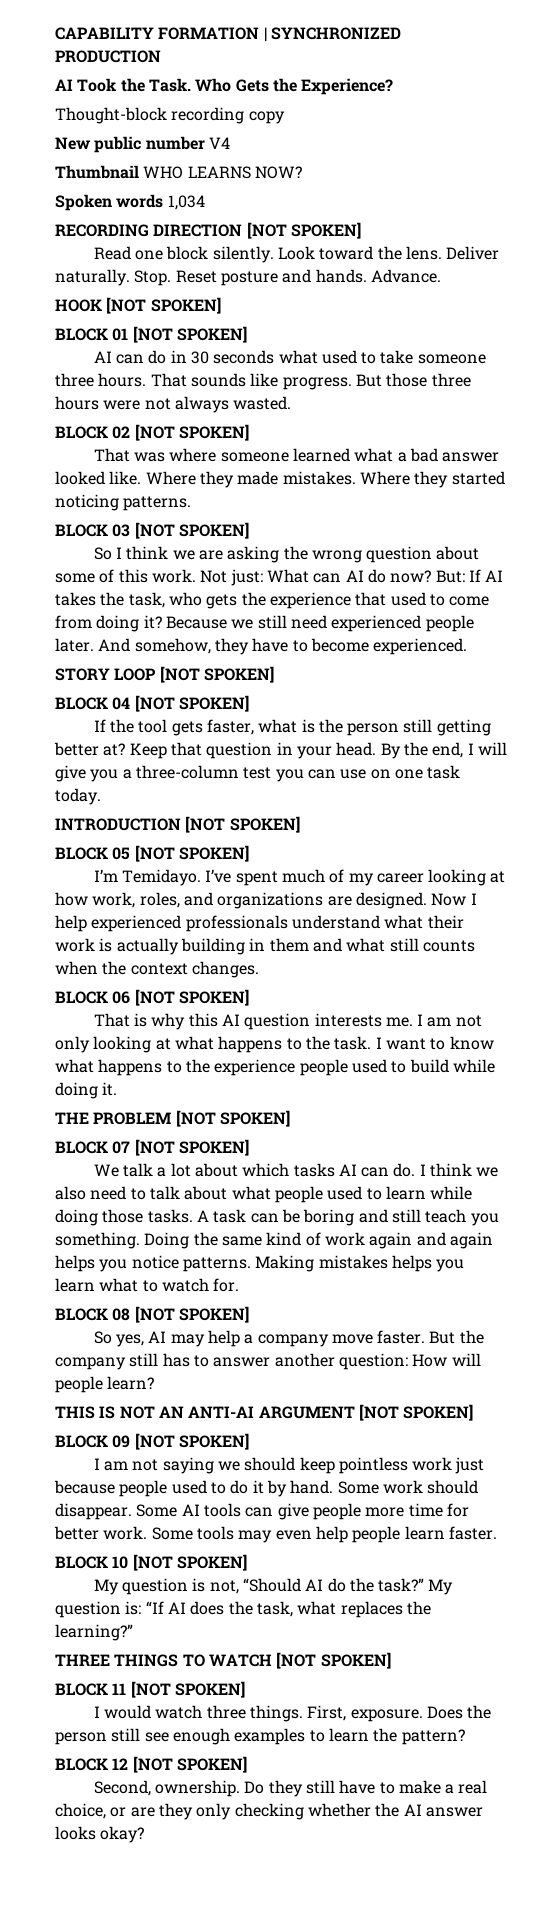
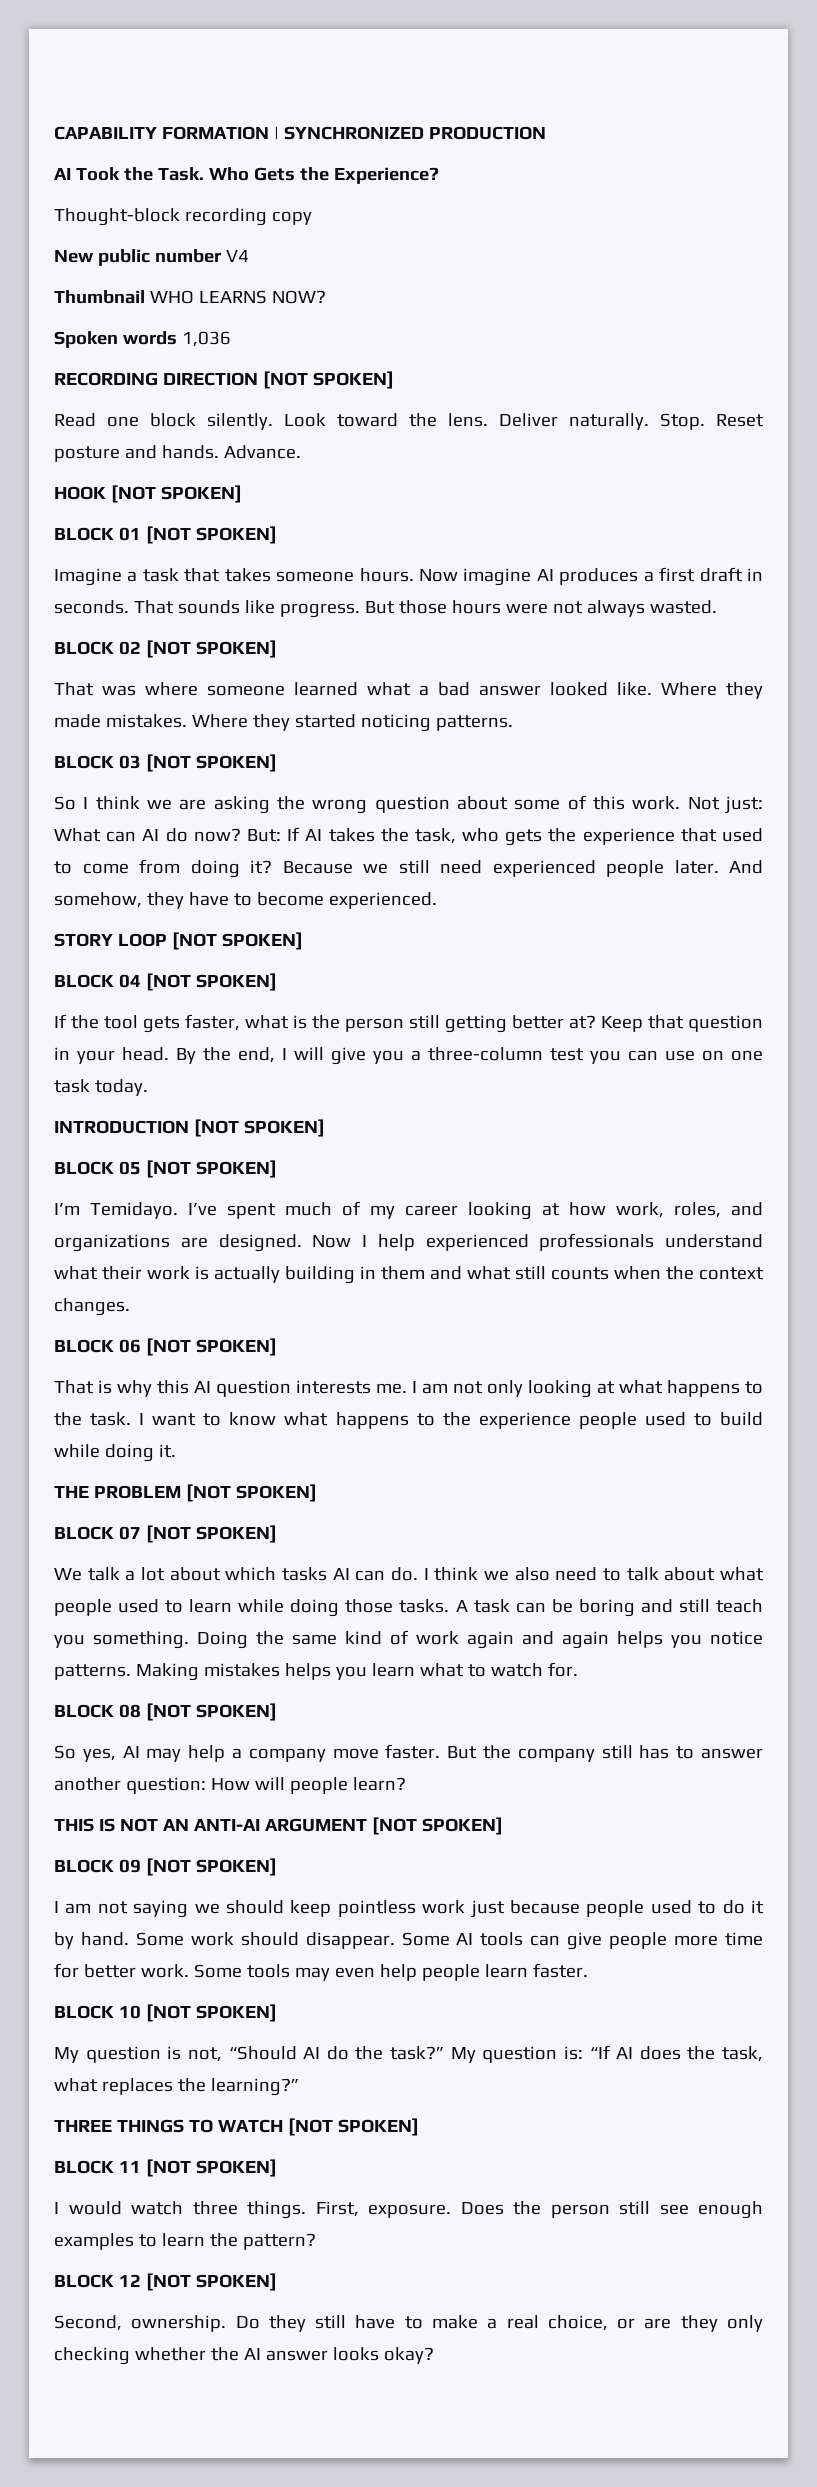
[167,195,205,210] 1,034 -> [181,331,231,347] 1,036
[93,350,486,364] [55,373,147,387] AI can do in 30 seconds what used to take someone three hours. -> [54,567,764,586] [54,600,129,614] Imagine a task that takes someone hours. Now imagine AI produces a first draft in seconds.
[431,373,471,387] three -> (447, 607) none

